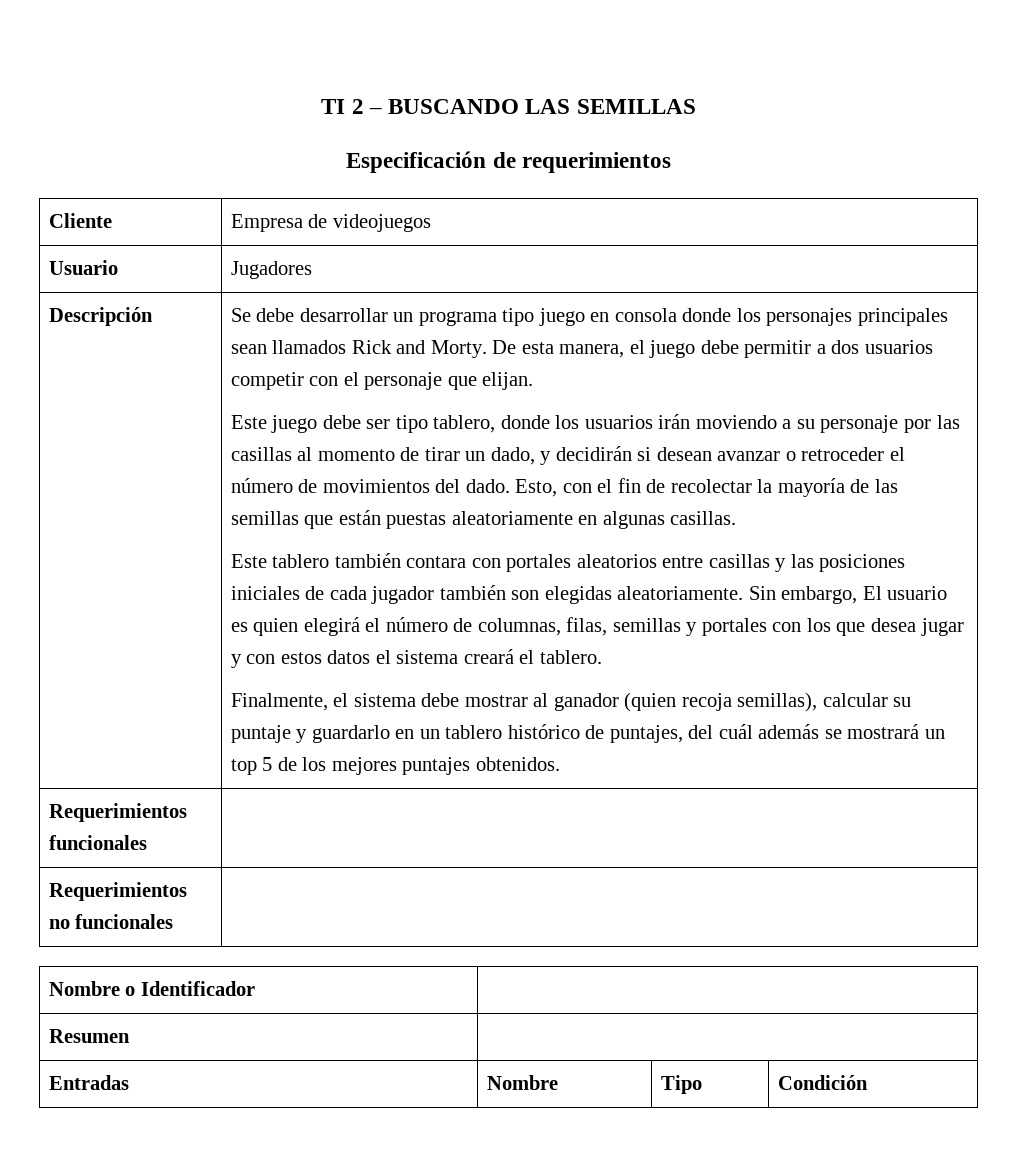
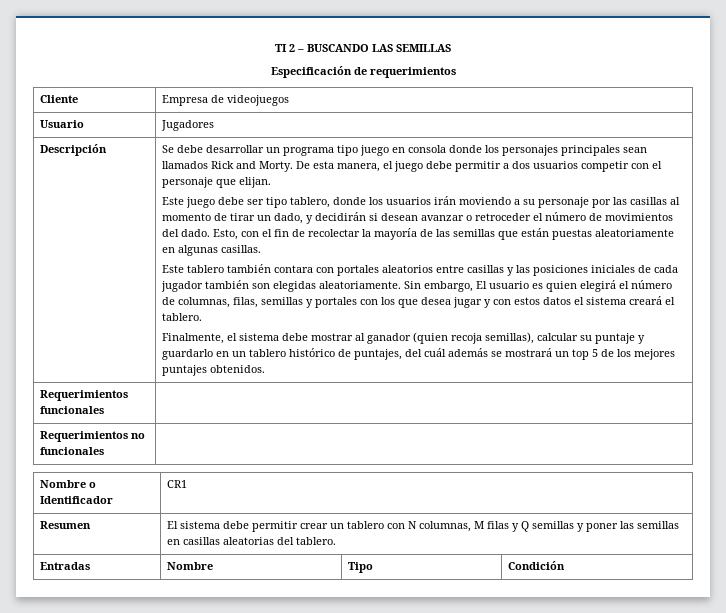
(255, 988) none -> [166,480,187,488] CR1
(130, 1036) none -> [166,521,679,532] [166,537,336,545] El sistema debe permitir crear un tablero con N columnas, M filas y Q semillas y poner las semillas en casillas aleatorias del tablero.

